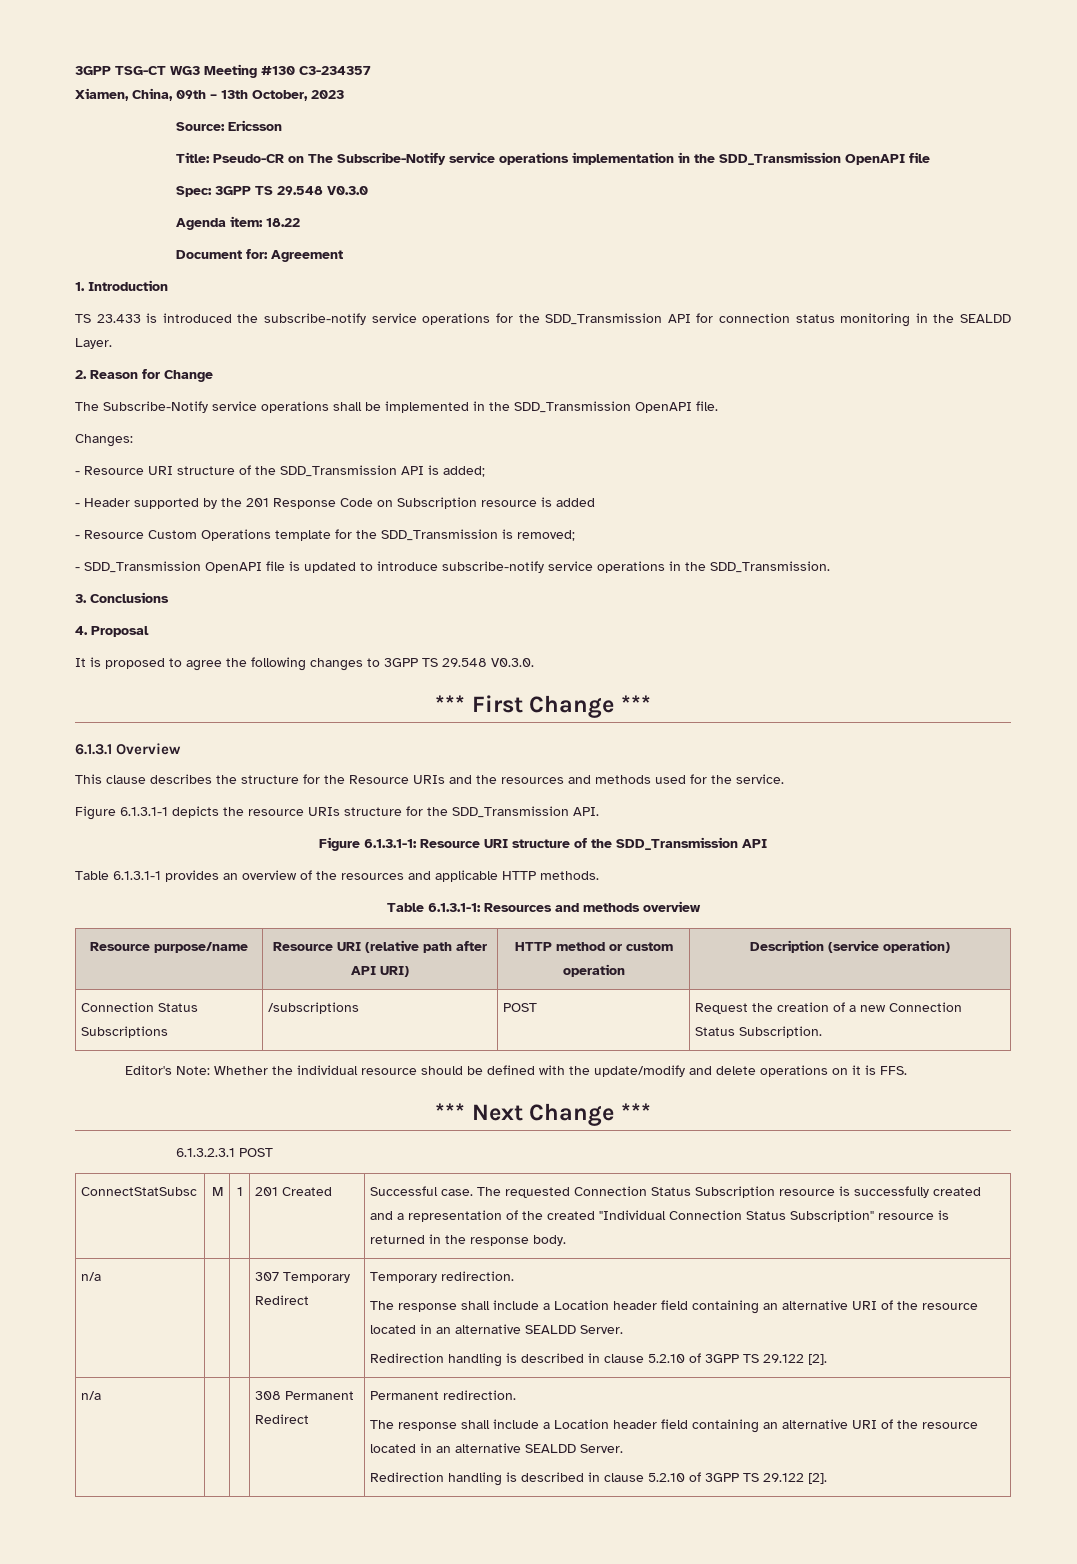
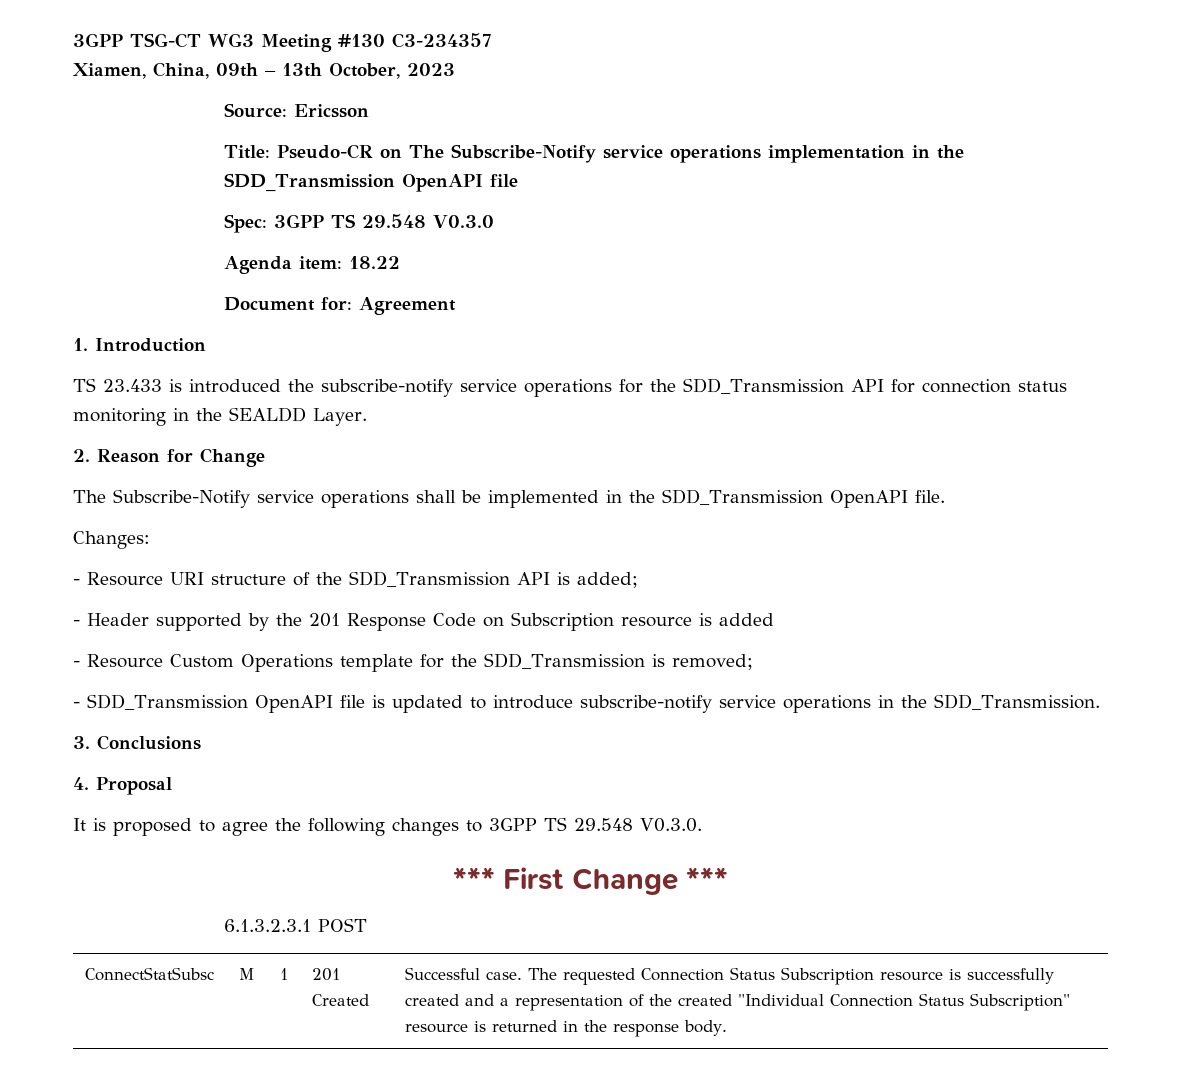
[75,743,182,755] [75,774,784,784] [75,806,599,820] [319,837,767,851] [75,870,599,882] [386,901,701,912] [90,942,248,953] [273,940,488,953] [351,966,410,977] [514,942,673,951] [562,964,625,977] [750,940,950,953] [81,1002,199,1012] [81,1026,169,1038] [268,1002,360,1014] [503,1003,538,1012] [695,1002,963,1014] [695,1026,823,1038] [125,1065,908,1077] [435,1103,651,1126] // 6.1.3.1 Overview // This clause describes the structure for the Resource URIs and the resources and methods used for the service. // Figure 6.1.3.1-1 depicts the resource URIs structure for the SDD_Transmission API. // Figure 6.1.3.1-1: Resource URI structure of the SDD_Transmission API // Table 6.1.3.1-1 provides an overview of the resources and applicable HTTP methods. // Table 6.1.3.1-1: Resources and methods overview // Resource purpose/name | Resource URI (relative path after API URI) | HTTP method or custom operation | Description (service operation) // Connection Status Subscriptions | /subscriptions | POST | Request the creation of a new Connection Status Subscription. // Editor's Note: Whether the individual resource should be defined with the update/modify and delete operations on it is FFS. // *** Next Change *** -> (728, 878) none
[81,1272,102,1281] [255,1272,351,1283] [255,1295,310,1305] [370,1271,515,1283] [370,1300,979,1314] [370,1324,624,1334] [370,1353,828,1367] [81,1391,102,1400] [255,1391,355,1400] [255,1414,310,1424] [370,1390,517,1400] [370,1419,979,1433] [370,1443,624,1453] [370,1472,828,1486] // n/a | | | 307 Temporary Redirect | Temporary redirection. // The response shall include a Location header field containing an alternative URI of the resource located in an alternative SEALDD Server. // Redirection handling is described in clause 5.2.10 of 3GPP TS 29.122 [2]. // n/a | | | 308 Permanent Redirect | Permanent redirection. // The response shall include a Location header field containing an alternative URI of the resource located in an alternative SEALDD Server. // Redirection handling is described in clause 5.2.10 of 3GPP TS 29.122 [2]. -> (727, 1028) none

